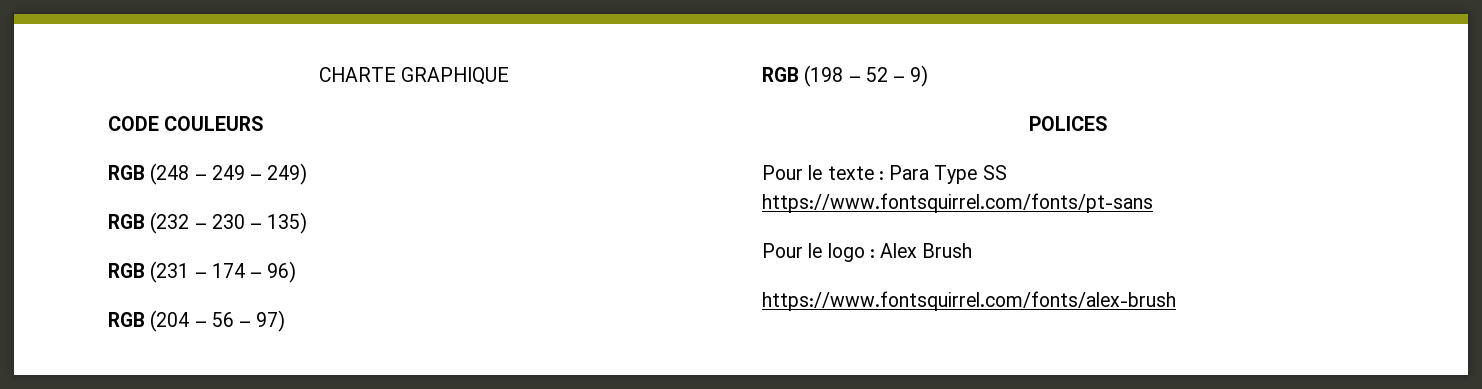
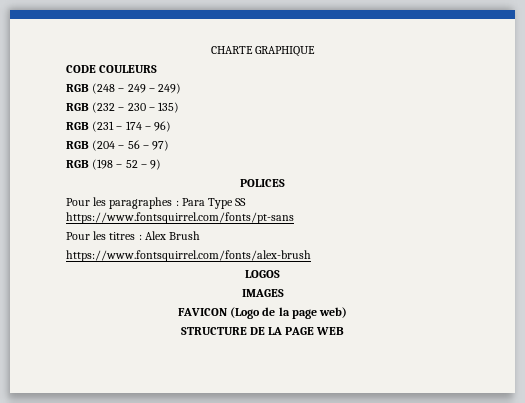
[808,165,874,180] le texte -> [93,197,173,209] les paragraphes
[808,243,865,262] le logo -> [93,231,136,240] les titres
(1176, 301) none -> [245,270,280,278] [241,289,284,297] [177,307,348,319] [180,327,345,335] // LOGOS // IMAGES // FAVICON (Logo de la page web) // STRUCTURE DE LA PAGE WEB

